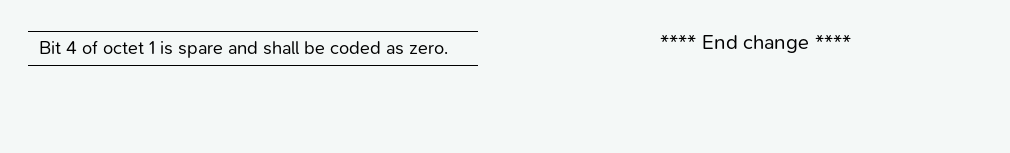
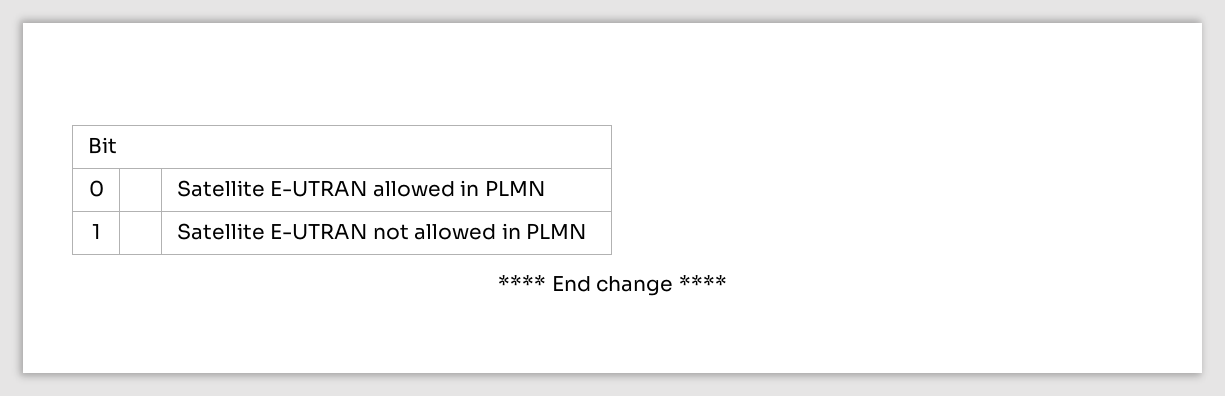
[65,40,448,58] 4 of octet 1 is spare and shall be coded as zero. -> [88,180,104,197] [176,180,545,197] [91,224,101,239] [176,223,587,240] // 0 | | Satellite E-UTRAN allowed in PLMN // 1 | | Satellite E-UTRAN not allowed in PLMN

